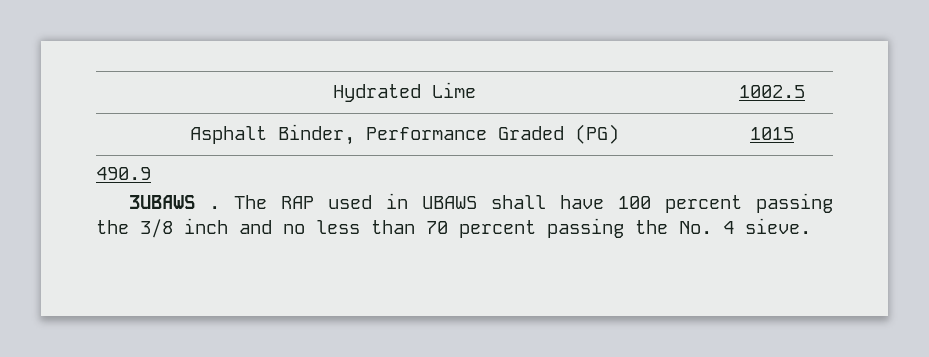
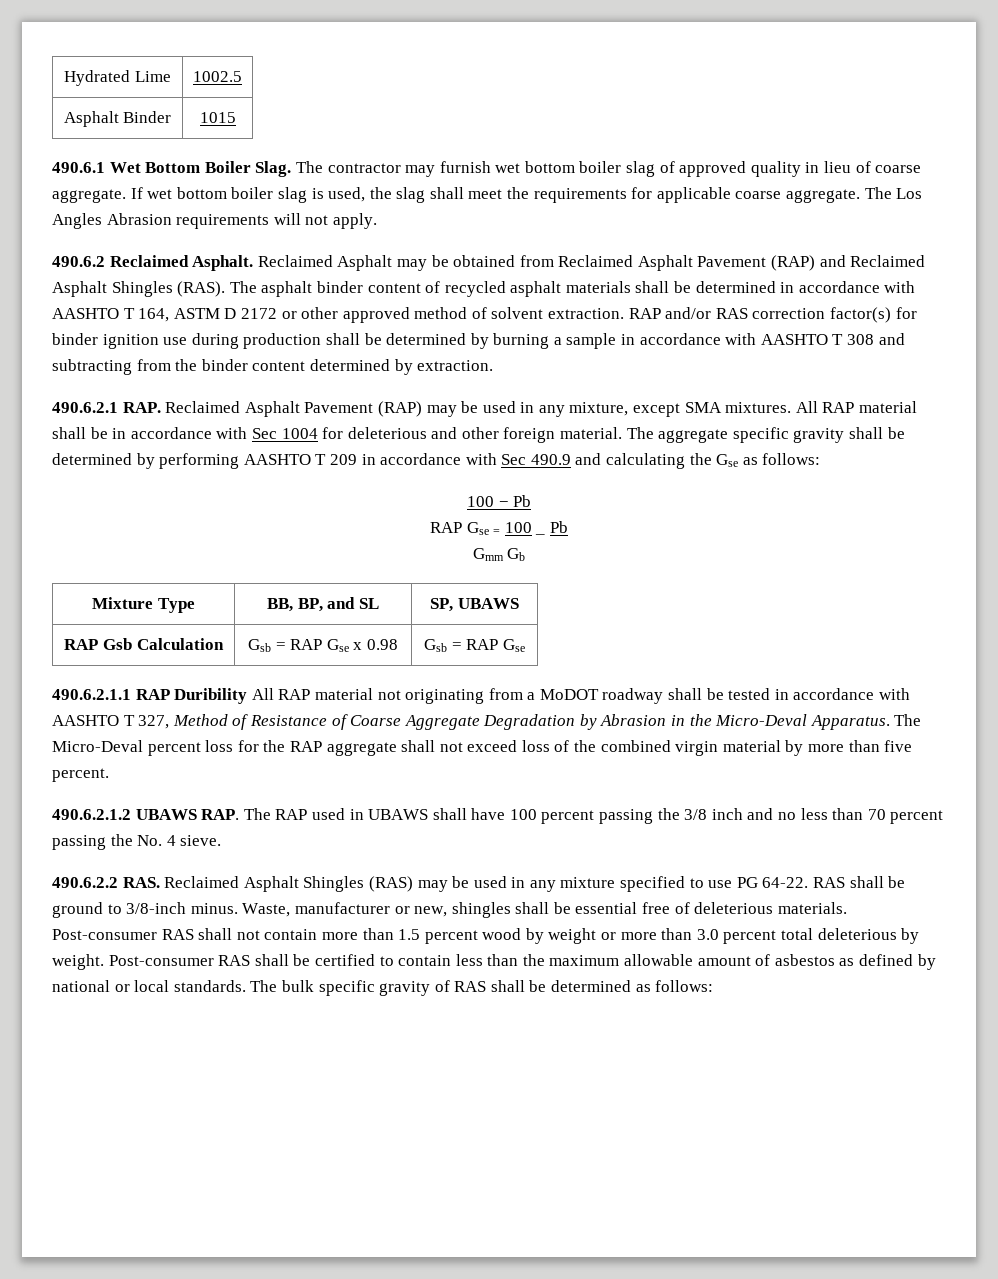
[277,124,619,145] [750,127,794,140] [96,167,151,180] [129,195,221,209] Binder, Performance Graded (PG) | 1015 // 490.9 // 3UBAWS . -> [123,111,172,123] [199,112,236,123] [52,161,922,177] [52,187,923,203] [52,213,377,229] [52,255,926,271] [52,281,916,297] [52,307,917,323] [52,333,905,349] [52,359,494,375] [52,401,918,417] [52,427,905,443] [52,453,821,469] [466,495,532,507] [430,522,532,535] [535,533,546,535] [549,521,568,533] [472,548,526,561] [92,597,195,613] [267,597,379,612] [430,598,519,612] [64,638,224,650] [248,639,398,652] [424,639,525,652] [52,688,911,704] [52,714,922,730] [52,740,913,756] [52,768,109,782] [52,809,240,820] Binder | 1015 // 490.6.1 Wet Bottom Boiler Slag. The contractor may furnish wet bottom boiler slag of approved quality in lieu of coarse aggregate. If wet bottom boiler slag is used, the slag shall meet the requirements for applicable coarse aggregate. The Los Angles Abrasion requirements will not apply. // 490.6.2 Reclaimed Asphalt. Reclaimed Asphalt may be obtained from Reclaimed Asphalt Pavement (RAP) and Reclaimed Asphalt Shingles (RAS). The asphalt binder content of recycled asphalt materials shall be determined in accordance with AASHTO T 164, ASTM D 2172 or other approved method of solvent extraction. RAP and/or RAS correction factor(s) for binder ignition use during production shall be determined by burning a sample in accordance with AASHTO T 308 and subtracting from the binder content determined by extraction. // 490.6.2.1 RAP. Reclaimed Asphalt Pavement (RAP) may be used in any mixture, except SMA mixtures. All RAP material shall be in accordance with Sec 1004 for deleterious and other foreign material. The aggregate specific gravity shall be determined by performing AASHTO T 209 in accordance with Sec 490.9 and calculating the Gse as follows: // 100 − Pb // RAP Gse = 100 _ Pb // Gmm Gb // Mixture Type | BB, BP, and SL | SP, UBAWS // RAP Gsb Calculation | Gsb = RAP Gse x 0.98 | Gsb = RAP Gse // 490.6.2.1.1 RAP Duribility All RAP material not originating from a MoDOT roadway shall be tested in accordance with AASHTO T 327, Method of Resistance of Coarse Aggregate Degradation by Abrasion in the Micro-Deval Apparatus. The Micro-Deval percent loss for the RAP aggregate shall not exceed loss of the combined virgin material by more than five percent. // 490.6.2.1.2 UBAWS RAP.
(811, 226) none -> [52,876,906,892] [52,902,847,918] [52,928,920,944] [52,954,936,970] [52,980,714,996] // 490.6.2.2 RAS. Reclaimed Asphalt Shingles (RAS) may be used in any mixture specified to use PG 64-22. RAS shall be ground to 3/8-inch minus. Waste, manufacturer or new, shingles shall be essential free of deleterious materials. Post-consumer RAS shall not contain more than 1.5 percent wood by weight or more than 3.0 percent total deleterious by weight. Post-consumer RAS shall be certified to contain less than the maximum allowable amount of asbestos as defined by national or local standards. The bulk specific gravity of RAS shall be determined as follows:

